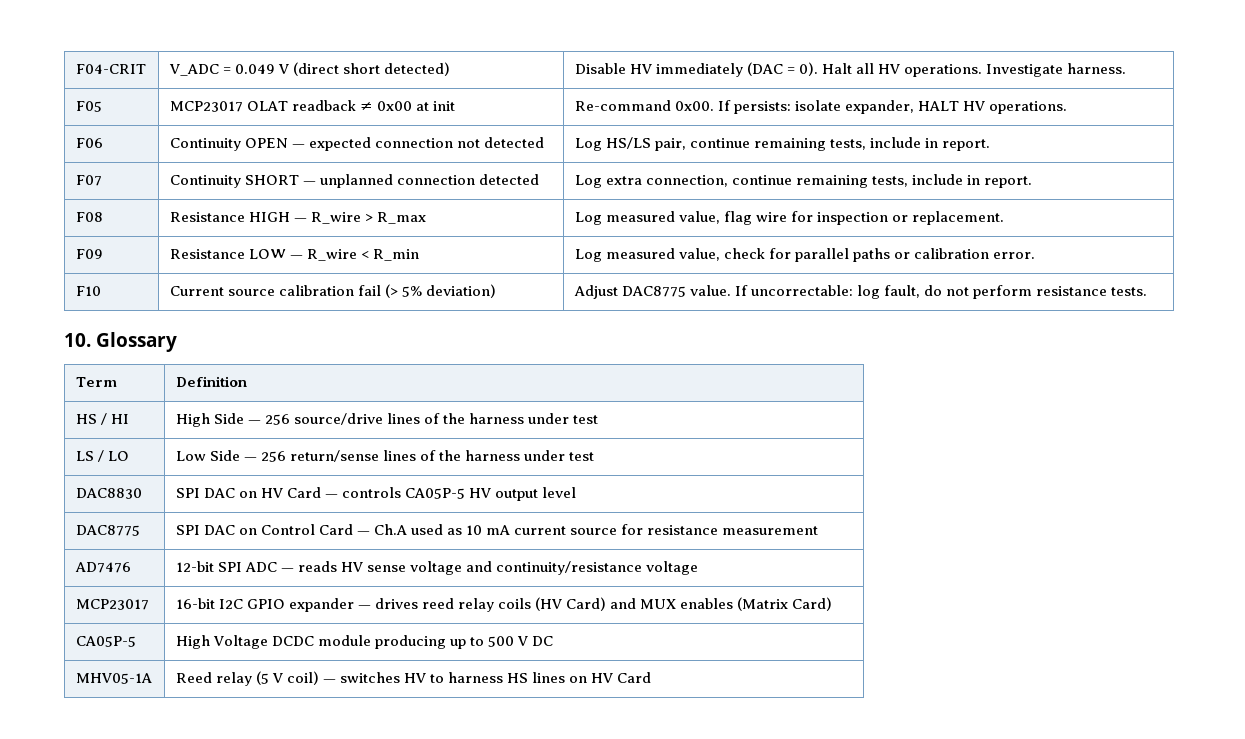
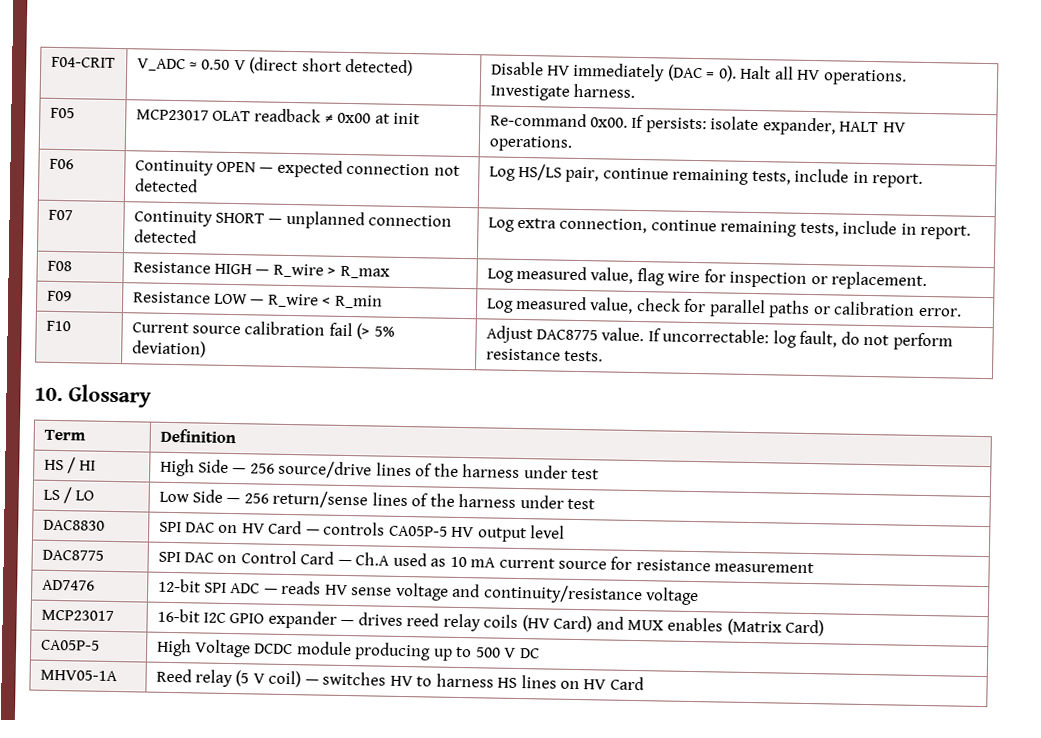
[222,64,275,74] = 0.049 -> [188,59,231,70] ≈ 0.50

